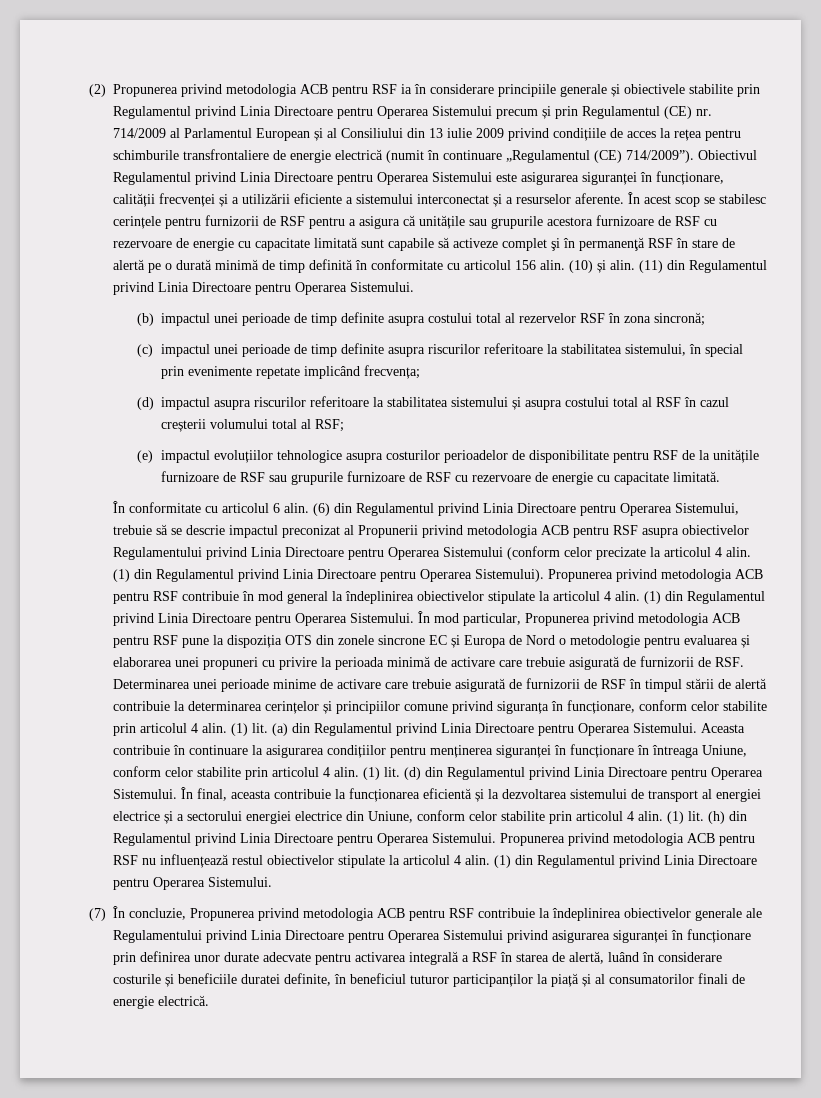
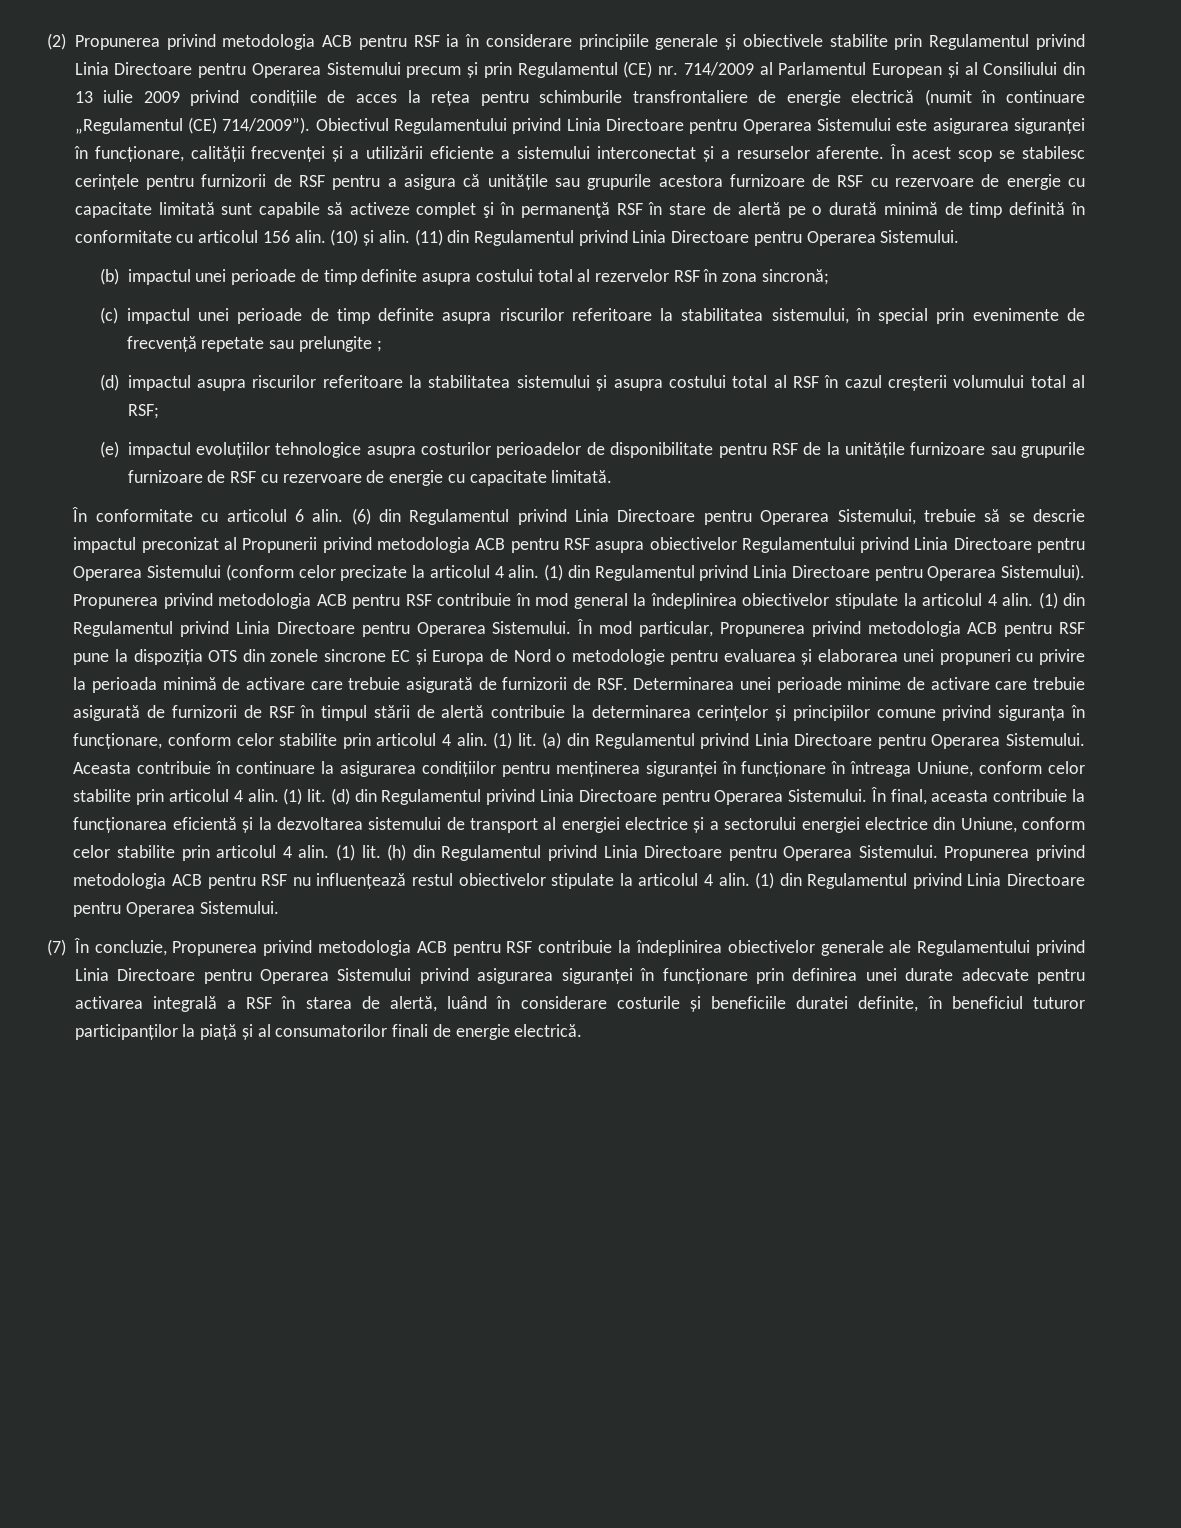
[113,172,192,185] Regulamentul -> [394,118,508,134] Regulamentului
[256,365,421,379] repetate implicând frecvența; -> [1067,308,1086,321] [126,336,382,352] de frecvență repetate sau prelungite ;
[223,472,266,482] de RSF -> (986, 448) none
[194,955,221,962] unor -> [865,968,897,981] unei

